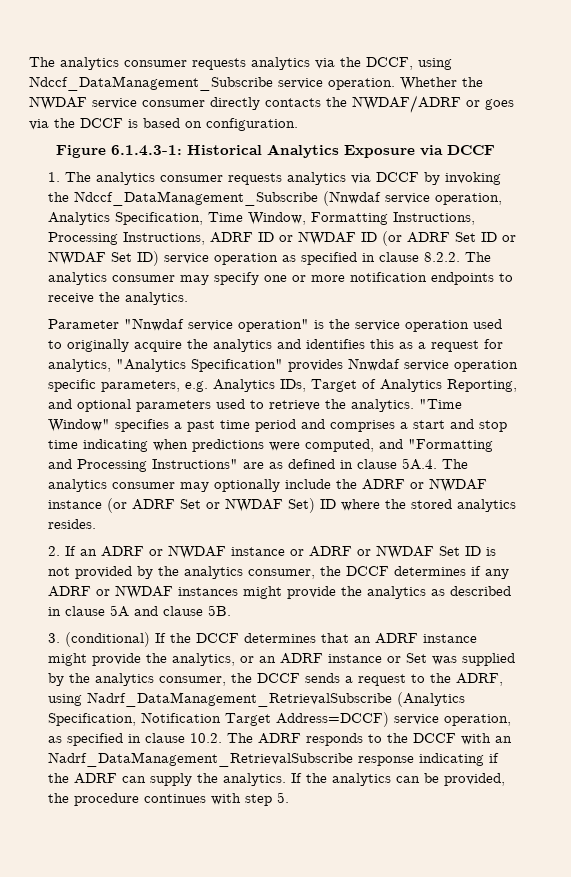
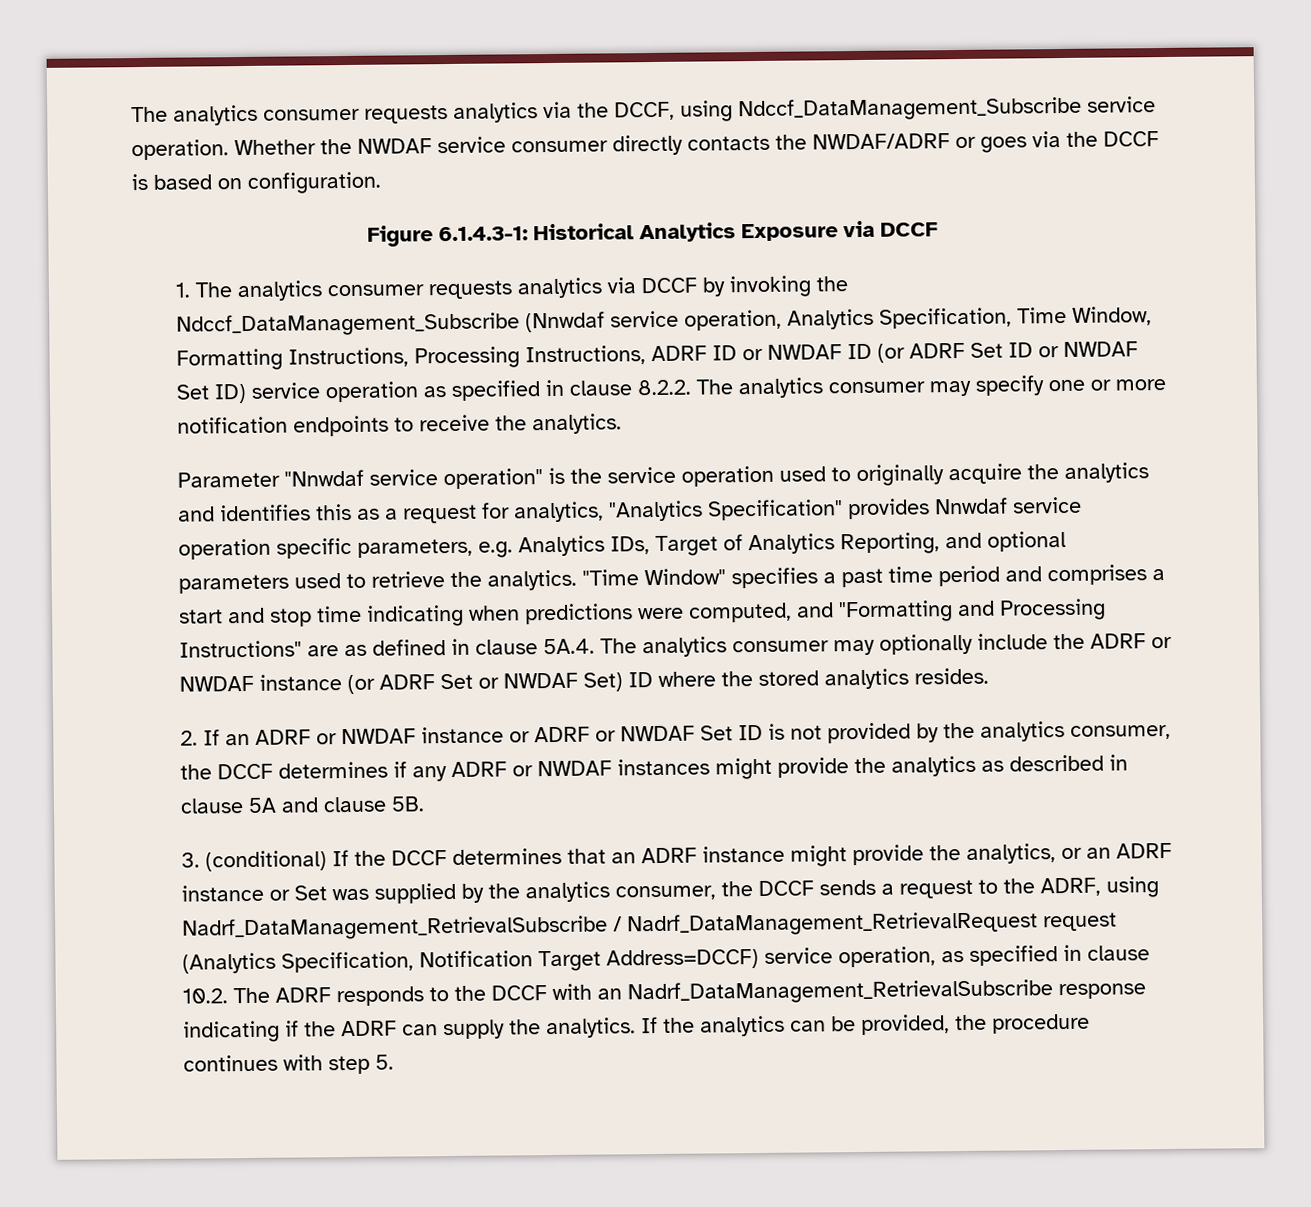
(393, 699) none -> [613,911,1118,937] / Nadrf_DataManagement_RetrievalRequest request

